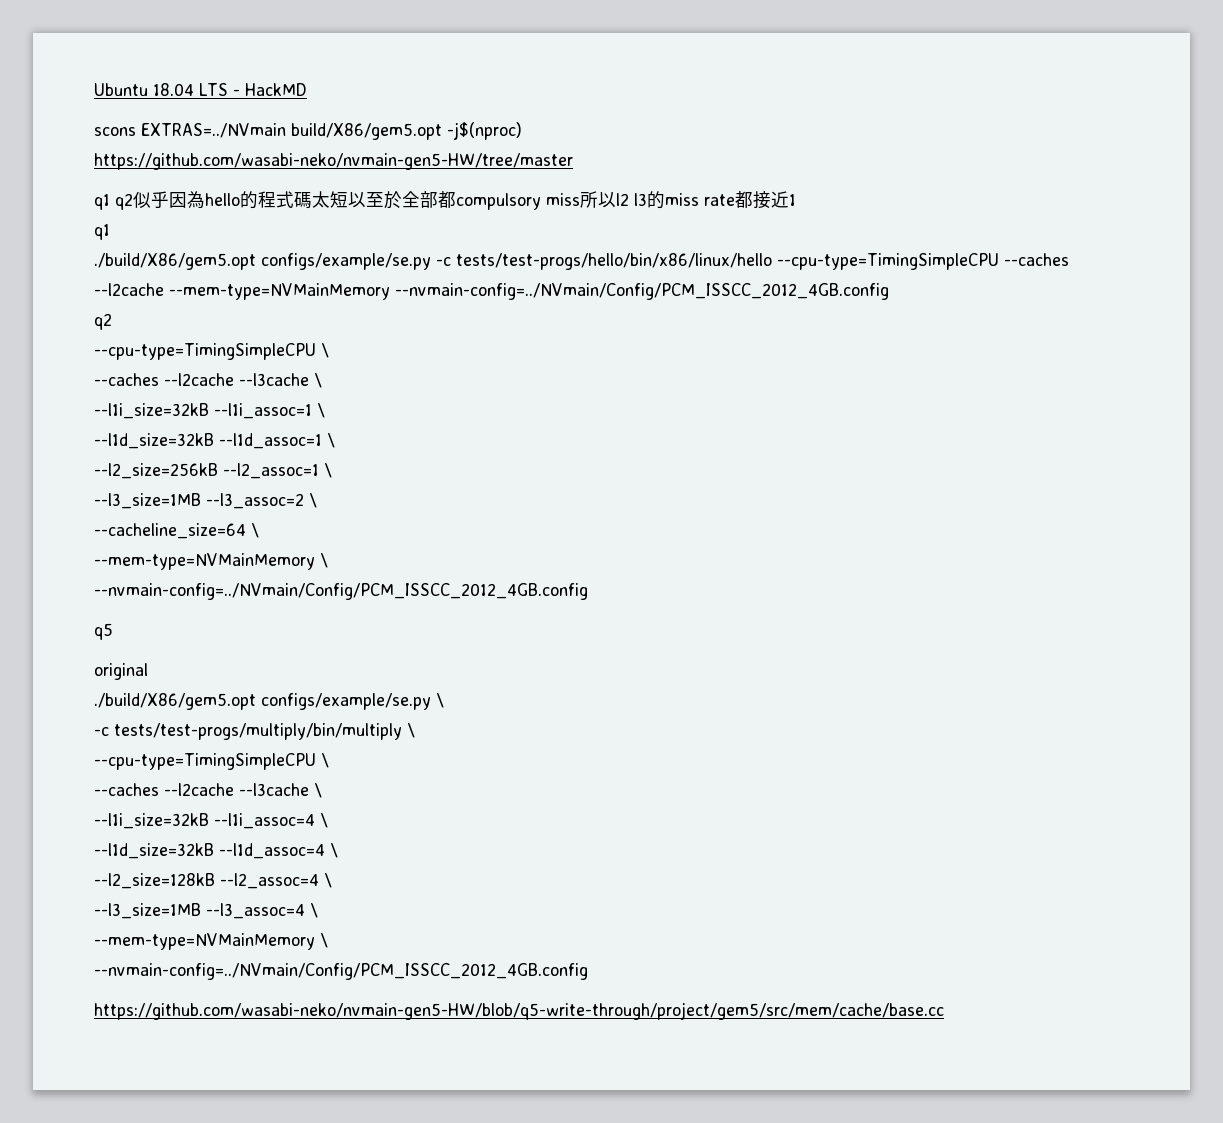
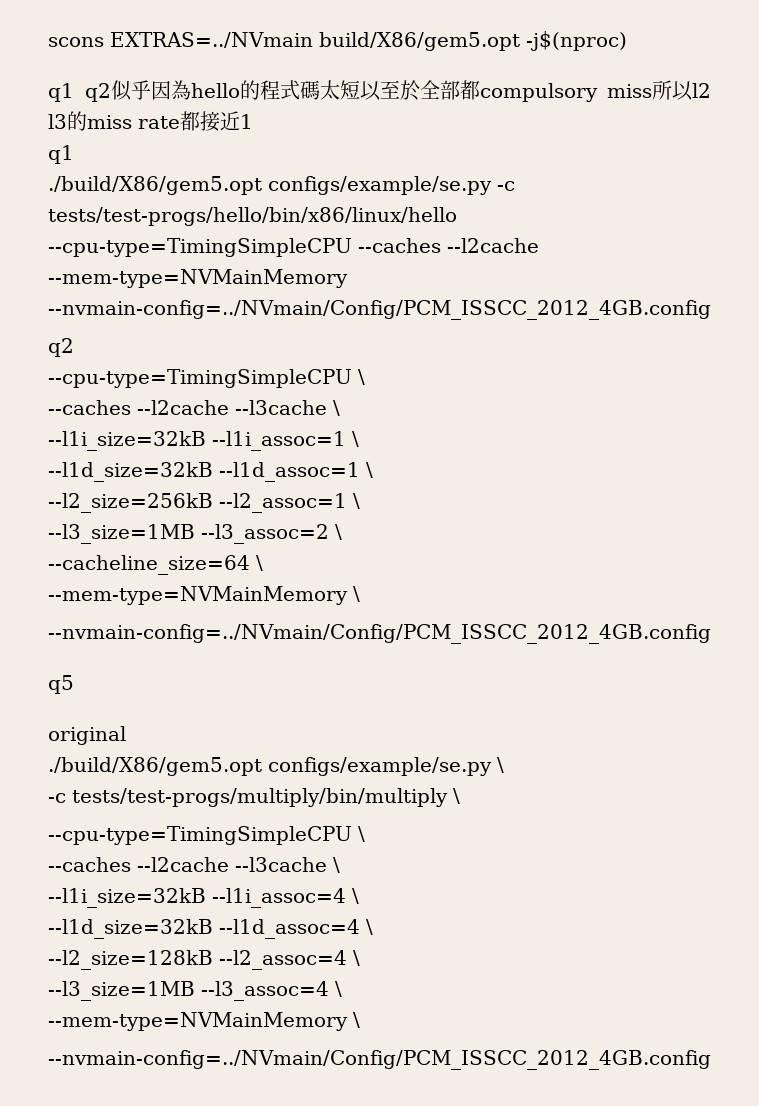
[94,83,307,96] Ubuntu 18.04 LTS - HackMD // -> (48, 42) none
[94,153,573,170] // https://github.com/wasabi-neko/nvmain-gen5-HW/tree/master -> (627, 41) none
[94,1002,944,1020] // https://github.com/wasabi-neko/nvmain-gen5-HW/blob/q5-write-through/project/gem5/src/mem/cache/base.cc -> (711, 1060) none

